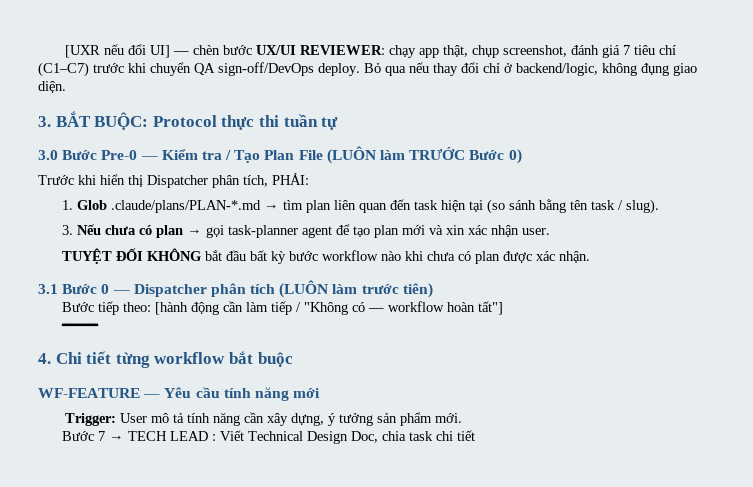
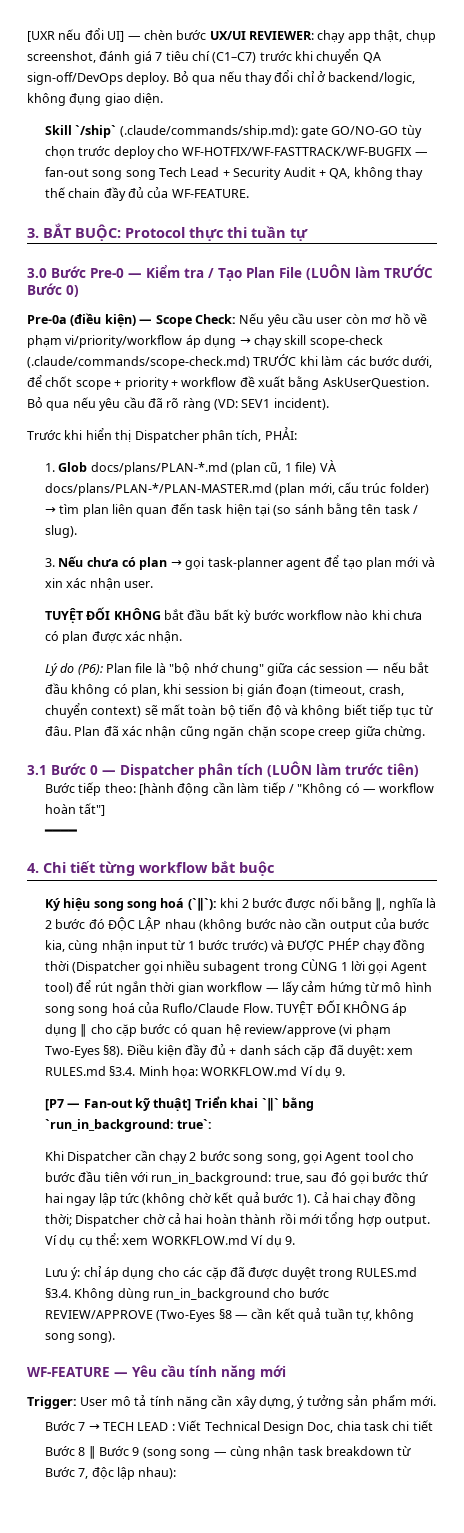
(66, 87) none -> [44,125,422,138] [44,146,428,159] [44,167,424,180] [44,187,249,201] // Skill `/ship` (.claude/commands/ship.md): gate GO/NO-GO tùy chọn trước deploy cho WF-HOTFIX/WF-FASTTRACK/WF-BUGFIX — fan-out song song Tech Lead + Security Audit + QA, không thay thế chain đầy đủ của WF-FEATURE.
(522, 156) none -> [27,313,427,327] [27,335,383,348] [27,354,433,369] [27,375,429,390] [27,397,329,411] // Pre-0a (điều kiện) — Scope Check: Nếu yêu cầu user còn mơ hồ về phạm vi/priority/workflow áp dụng → chạy skill scope-check (.claude/commands/scope-check.md) TRƯỚC khi làm các bước dưới, để chốt scope + priority + workflow đề xuất bằng AskUserQuestion. Bỏ qua nếu yêu cầu đã rõ ràng (VD: SEV1 incident).
[110,200,261,213] .claude/plans/PLAN-*.md -> [90,460,336,475] [44,482,429,496] docs/plans/PLAN-*.md (plan cũ, 1 file) VÀ docs/plans/PLAN-*/PLAN-MASTER.md (plan mới, cấu trúc folder)
(590, 257) none -> [44,662,430,676] [44,683,404,697] [44,703,433,718] [44,726,426,739] // Lý do (P6): Plan file là "bộ nhớ chung" giữa các session — nếu bắt đầu không có plan, khi session bị gián đoạn (timeout, crash, chuyển context) sẽ mất toàn bộ tiến độ và không biết tiếp tục từ đâu. Plan đã xác nhận cũng ngăn chặn scope creep giữa chừng.
(293, 359) none -> [44,897,437,911] [44,917,430,932] [44,938,426,953] [44,959,427,974] [44,980,432,995] [44,1000,408,1016] [44,1023,391,1037] [44,1044,414,1058] [44,1066,345,1078] [44,1096,314,1111] [44,1119,213,1132] [44,1150,415,1164] [44,1171,428,1185] [44,1192,416,1206] [44,1212,431,1227] [44,1233,295,1247] [44,1266,418,1280] [44,1288,329,1301] [44,1308,415,1322] [44,1331,116,1343] // Ký hiệu song song hoá (`∥`): khi 2 bước được nối bằng ∥, nghĩa là 2 bước đó ĐỘC LẬP nhau (không bước nào cần output của bước kia, cùng nhận input từ 1 bước trước) và ĐƯỢC PHÉP chạy đồng thời (Dispatcher gọi nhiều subagent trong CÙNG 1 lời gọi Agent tool) để rút ngắn thời gian workflow — lấy cảm hứng từ mô hình song song hoá của Ruflo/Claude Flow. TUYỆT ĐỐI KHÔNG áp dụng ∥ cho cặp bước có quan hệ review/approve (vi phạm Two-Eyes §8). Điều kiện đầy đủ + danh sách cặp đã duyệt: xem RULES.md §3.4. Minh họa: WORKFLOW.md Ví dụ 9. // [P7 — Fan-out kỹ thuật] Triển khai `∥` bằng `run_in_background: true`: // Khi Dispatcher cần chạy 2 bước song song, gọi Agent tool cho bước đầu tiên với run_in_background: true, sau đó gọi bước thứ hai ngay lập tức (không chờ kết quả bước 1). Cả hai chạy đồng thời; Dispatcher chờ cả hai hoàn thành rồi mới tổng hợp output. Ví dụ cụ thể: xem WORKFLOW.md Ví dụ 9. // Lưu ý: chỉ áp dụng cho các cặp đã được duyệt trong RULES.md §3.4. Không dùng run_in_background cho bước REVIEW/APPROVE (Two-Eyes §8 — cần kết quả tuần tự, không song song).
(475, 435) none -> [44,1445,412,1459] [44,1467,177,1480] // Bước 8 ∥ Bước 9 (song song — cùng nhận task breakdown từ Bước 7, độc lập nhau):

